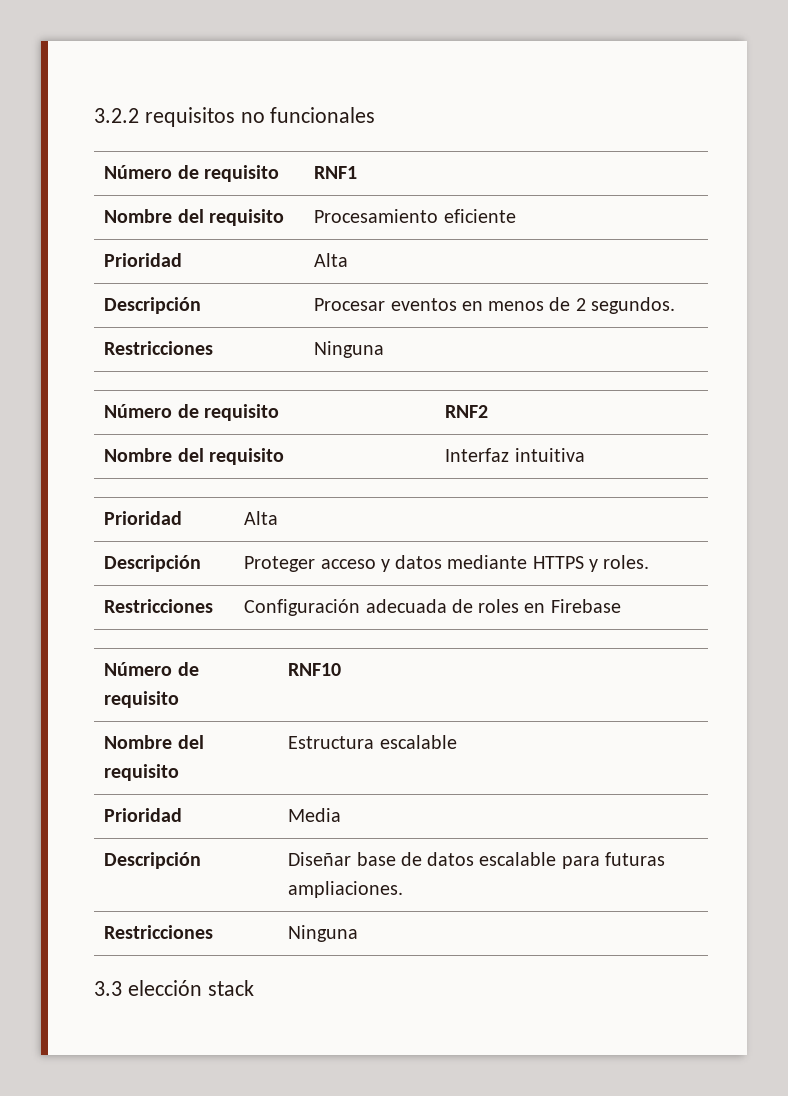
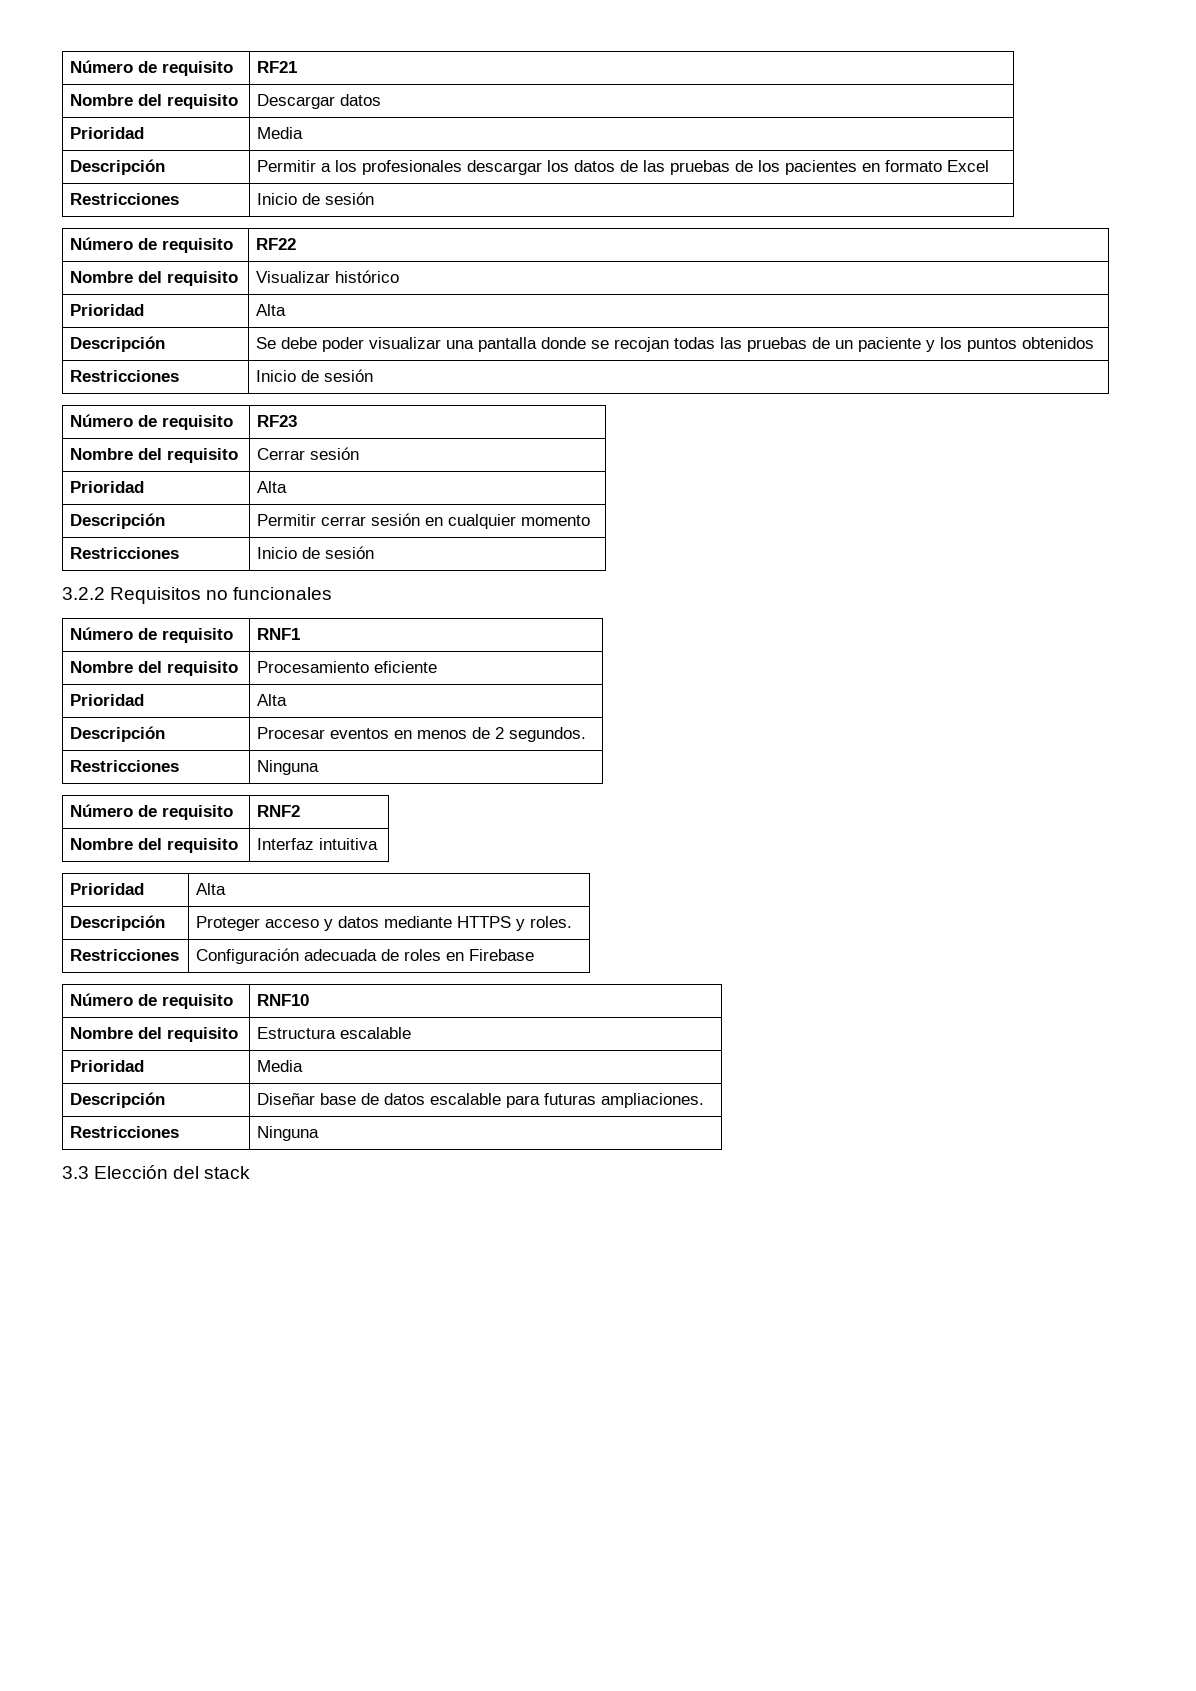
[94,107,235,127] 3.2.2 requisitos -> [70,60,234,76] [257,61,298,73] [70,94,239,109] [257,94,382,109] [70,127,145,139] [257,127,304,139] [70,159,166,175] [257,160,990,175] [70,193,180,205] [257,192,375,205] [70,237,234,253] [256,238,297,250] [70,271,239,286] [256,270,400,283] [70,304,145,316] [256,304,287,316] [70,336,166,352] [256,337,1095,352] [70,370,180,382] [256,369,374,382] [70,414,234,430] [257,415,298,427] [70,448,239,463] [257,447,360,460] [70,481,145,493] [257,481,288,493] [70,513,166,529] [257,513,591,529] [70,547,180,559] [257,546,375,559] [62,587,202,604] Número de requisito | RF21 // Nombre del requisito | Descargar datos // Prioridad | Media // Descripción | Permitir a los profesionales descargar los datos de las pruebas de los pacientes en formato Excel // Restricciones | Inicio de sesión // Número de requisito | RF22 // Nombre del requisito | Visualizar histórico // Prioridad | Alta // Descripción | Se debe poder visualizar una pantalla donde se recojan todas las pruebas de un paciente y los puntos obtenidos // Restricciones | Inicio de sesión // Número de requisito | RF23 // Nombre del requisito | Cerrar sesión // Prioridad | Alta // Descripción | Permitir cerrar sesión en cualquier momento // Restricciones | Inicio de sesión // 3.2.2 Requisitos
[127,980,202,996] elección -> [94,1165,200,1179] Elección del

